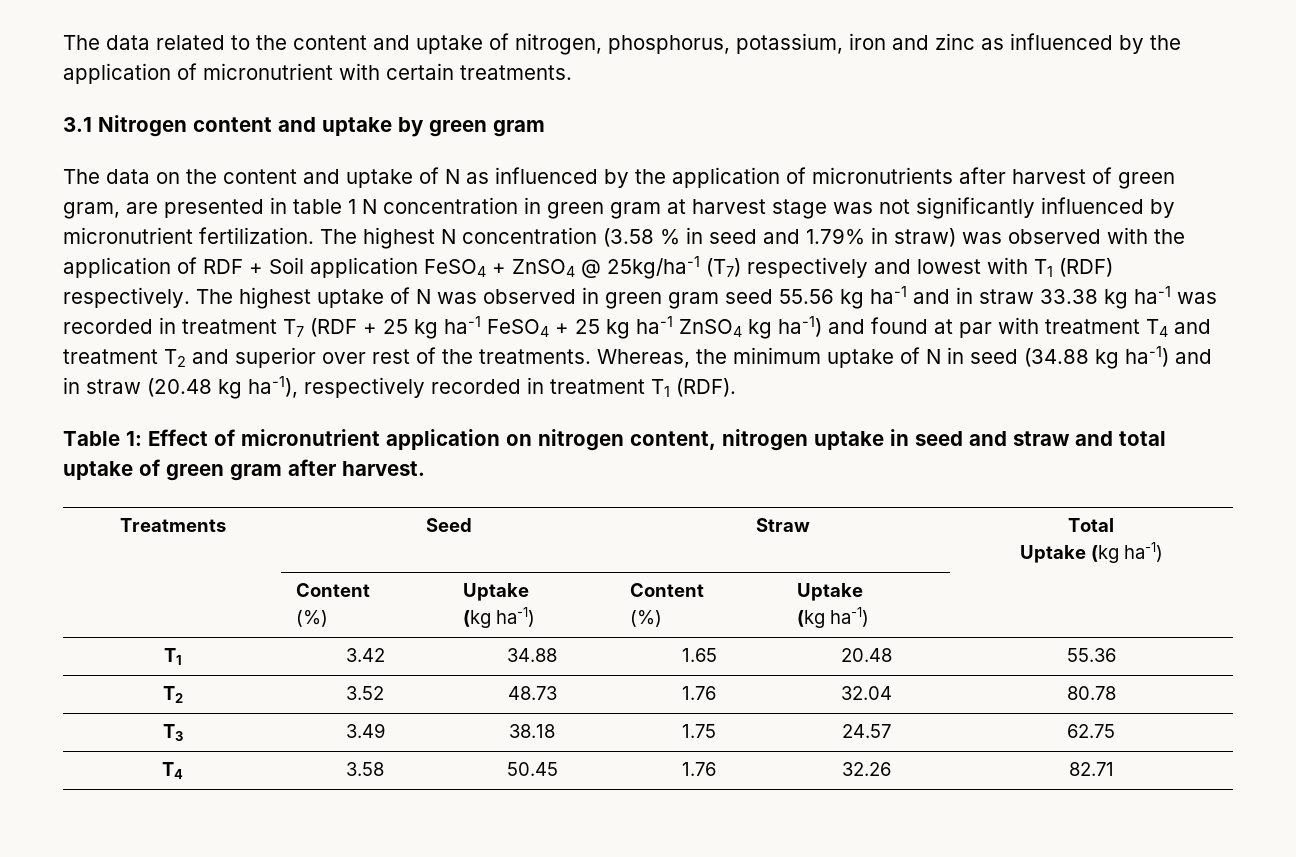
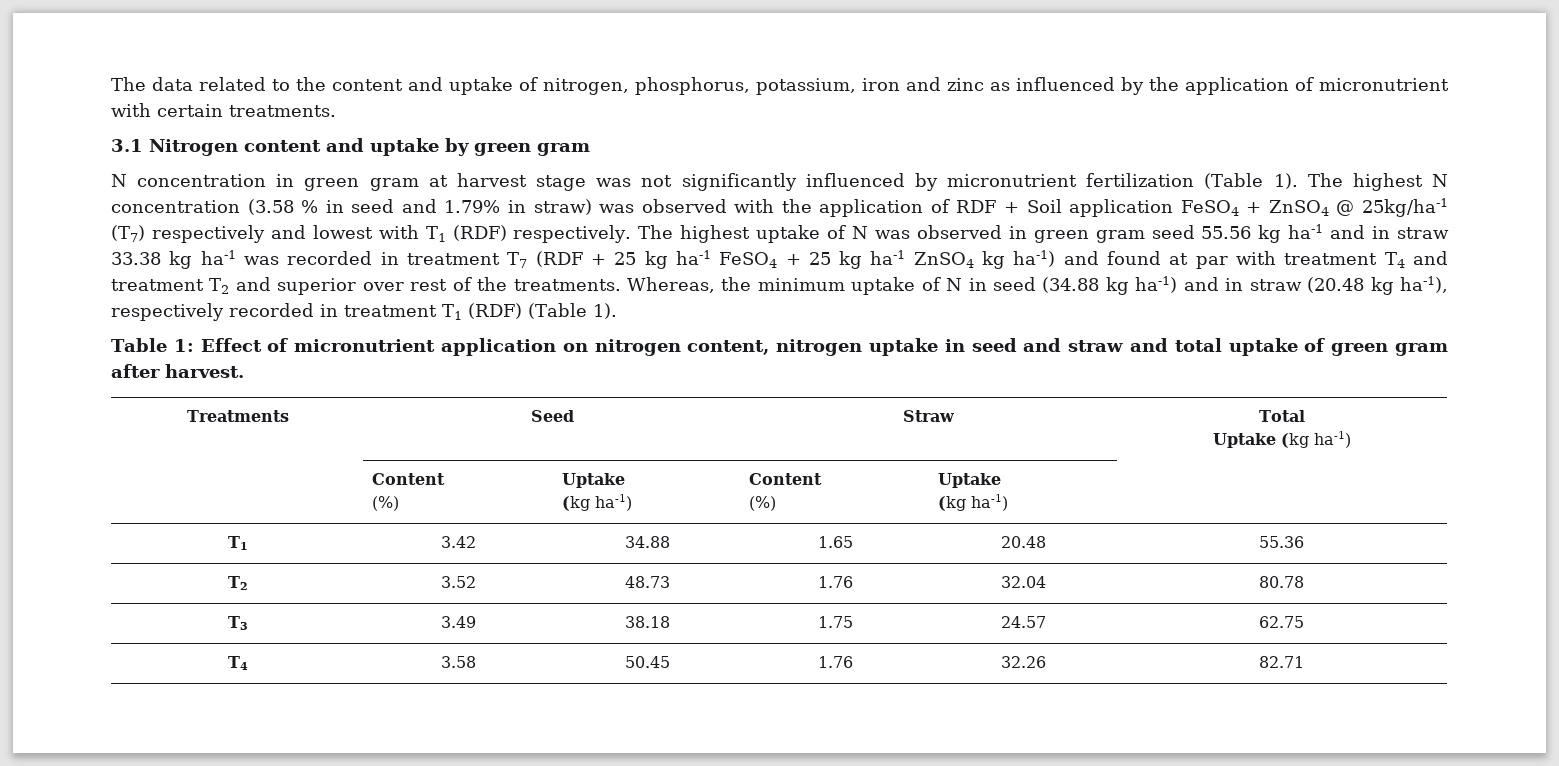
[63,167,1175,189] [63,197,356,219] The data on the content and uptake of N as influenced by the application of micronutrients after harvest of green gram, are presented in table 1 -> (590, 149) none
[199,227,314,244] fertilization. -> [1086,173,1298,189] fertilization (Table 1).
[676,378,736,397] (RDF). -> [468,303,617,319] (RDF) (Table 1).

